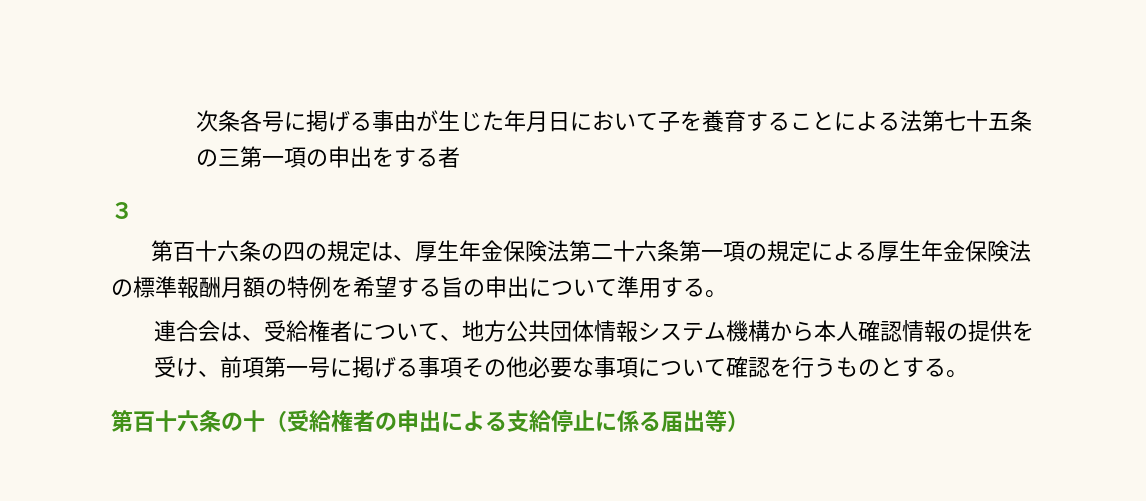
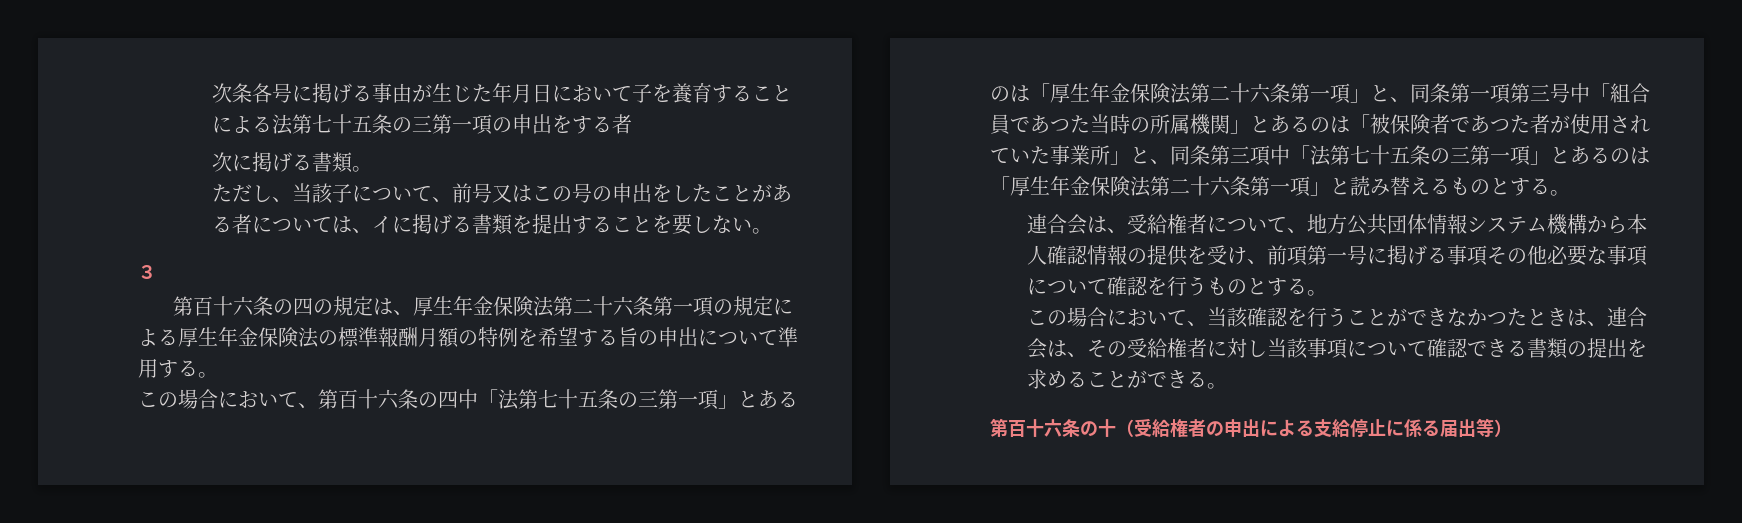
(461, 157) none -> [212,152,373,173] [212,183,793,204] [212,214,773,235] // 次に掲げる書類。 // ただし、当該子について、前号又はこの号の申出をしたことがある者については、イに掲げる書類を提出することを要しない。
(727, 294) none -> [138,389,798,410] [990,83,1650,104] [990,114,1650,135] [990,145,1650,166] [990,176,1570,197] // この場合において、第百十六条の四中「法第七十五条の三第一項」とあるのは「厚生年金保険法第二十六条第一項」と、同条第一項第三号中「組合員であつた当時の所属機関」とあるのは「被保険者であつた者が使用されていた事業所」と、同条第三項中「法第七十五条の三第一項」とあるのは「厚生年金保険法第二十六条第一項」と読み替えるものとする。
(968, 374) none -> [1027,307,1648,328] [1027,338,1648,359] [1027,369,1228,389] // この場合において、当該確認を行うことができなかつたときは、連合会は、その受給権者に対し当該事項について確認できる書類の提出を求めることができる。

